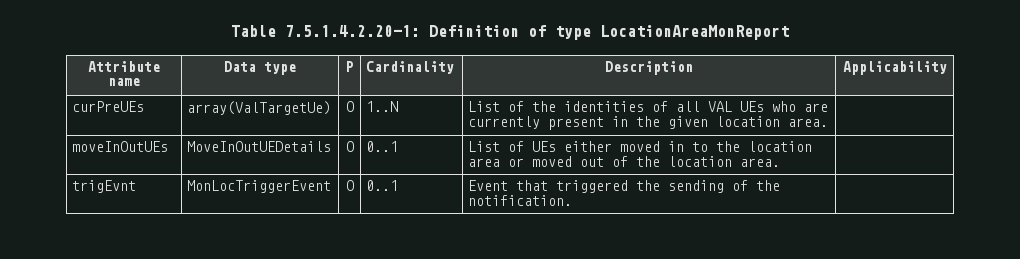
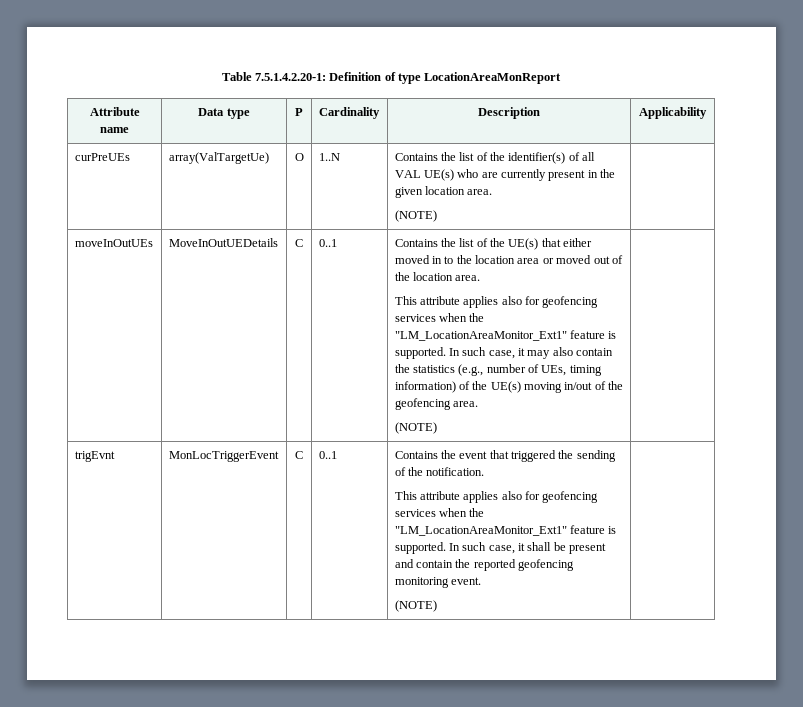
[468,101,645,112] List of the identities -> [394,152,566,164] Contains the list of the identifier(s)
[740,101,765,112] UEs -> [423,169,454,181] UE(s)
(829, 122) none -> [394,210,437,222] // (NOTE)
[345,141,354,152] [366,141,399,152] [468,141,557,152] O | 0..1 | List of UEs -> [295,239,303,247] [318,239,337,247] [394,238,561,250] C | 0..1 | Contains the list of the UE(s) that
(781, 162) none -> [394,296,599,308] [394,313,485,322] [394,330,617,341] [394,347,614,359] [394,364,602,376] [394,381,624,393] [394,398,478,410] [394,422,437,434] // This attribute applies also for geofencing services when the "LM_LocationAreaMonitor_Ext1" feature is supported. In such case, it may also contain the statistics (e.g., number of UEs, timing information) of the UE(s) moving in/out of the geofencing area. // (NOTE)
[345,180,354,191] [366,180,399,191] [468,180,509,191] O | 0..1 | Event -> [295,451,303,459] [318,451,337,459] [394,450,488,459] C | 0..1 | Contains the event
(573, 200) none -> [394,491,599,503] [394,508,485,517] [394,525,617,536] [394,542,607,554] [394,559,575,571] [394,577,481,588] [394,600,437,612] // This attribute applies also for geofencing services when the "LM_LocationAreaMonitor_Ext1" feature is supported. In such case, it shall be present and contain the reported geofencing monitoring event. // (NOTE)

